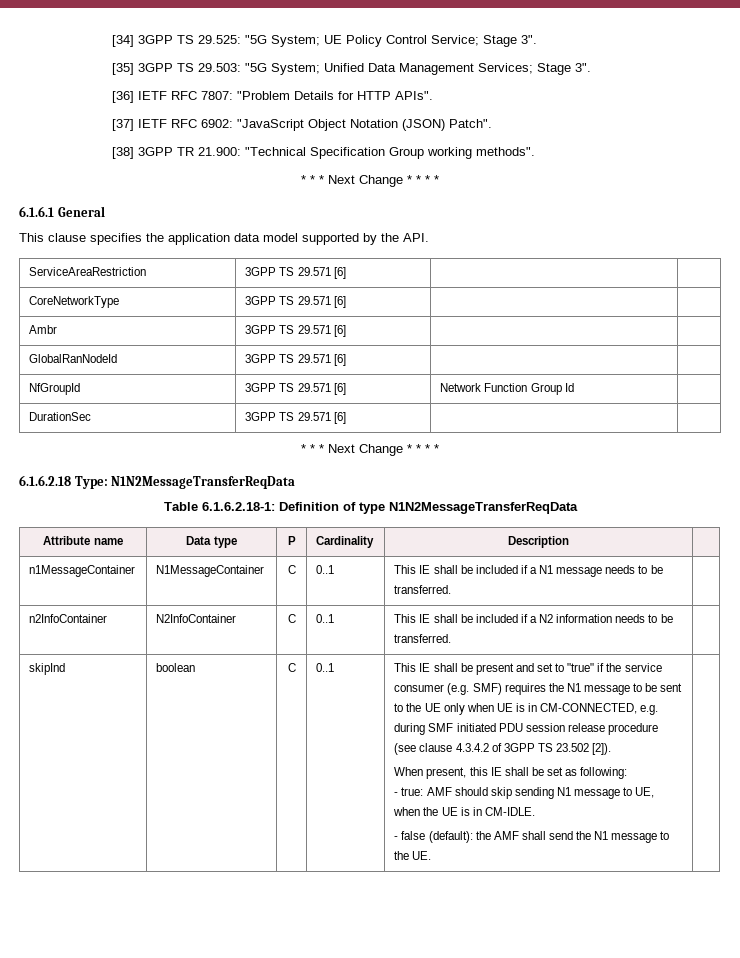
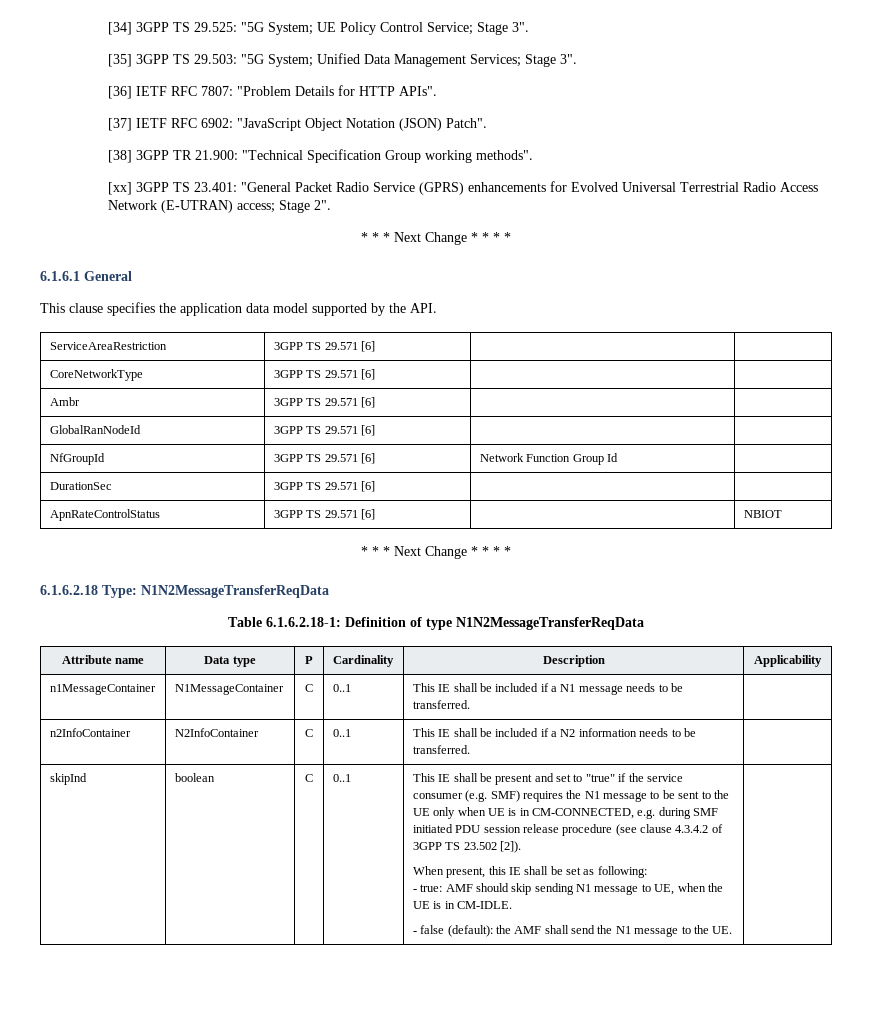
(535, 151) none -> [107,181,818,195] [107,200,331,213] // [xx] 3GPP TS 23.401: "General Packet Radio Service (GPRS) enhancements for Evolved Universal Terrestrial Radio Access Network (E-UTRAN) access; Stage 2".
(346, 418) none -> [49,509,160,521] [273,509,375,520] [743,510,782,518] // ApnRateControlStatus | 3GPP TS 29.571 [6] | | NBIOT
(569, 542) none -> [754,655,822,667] Applicability

